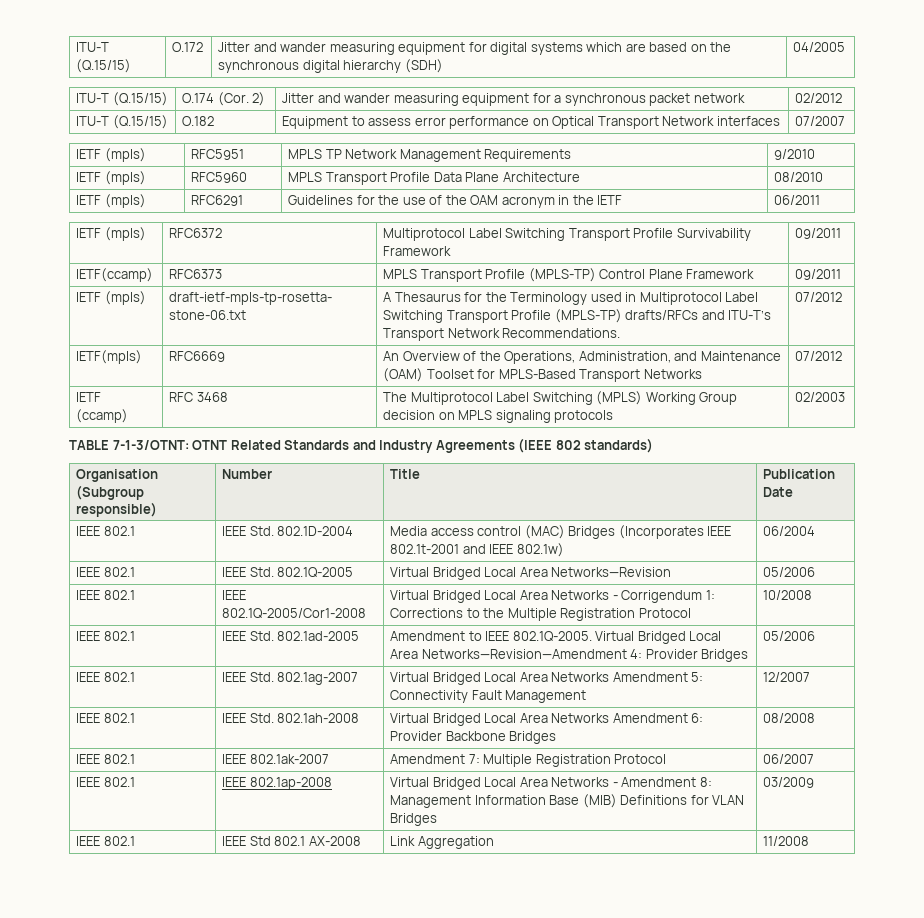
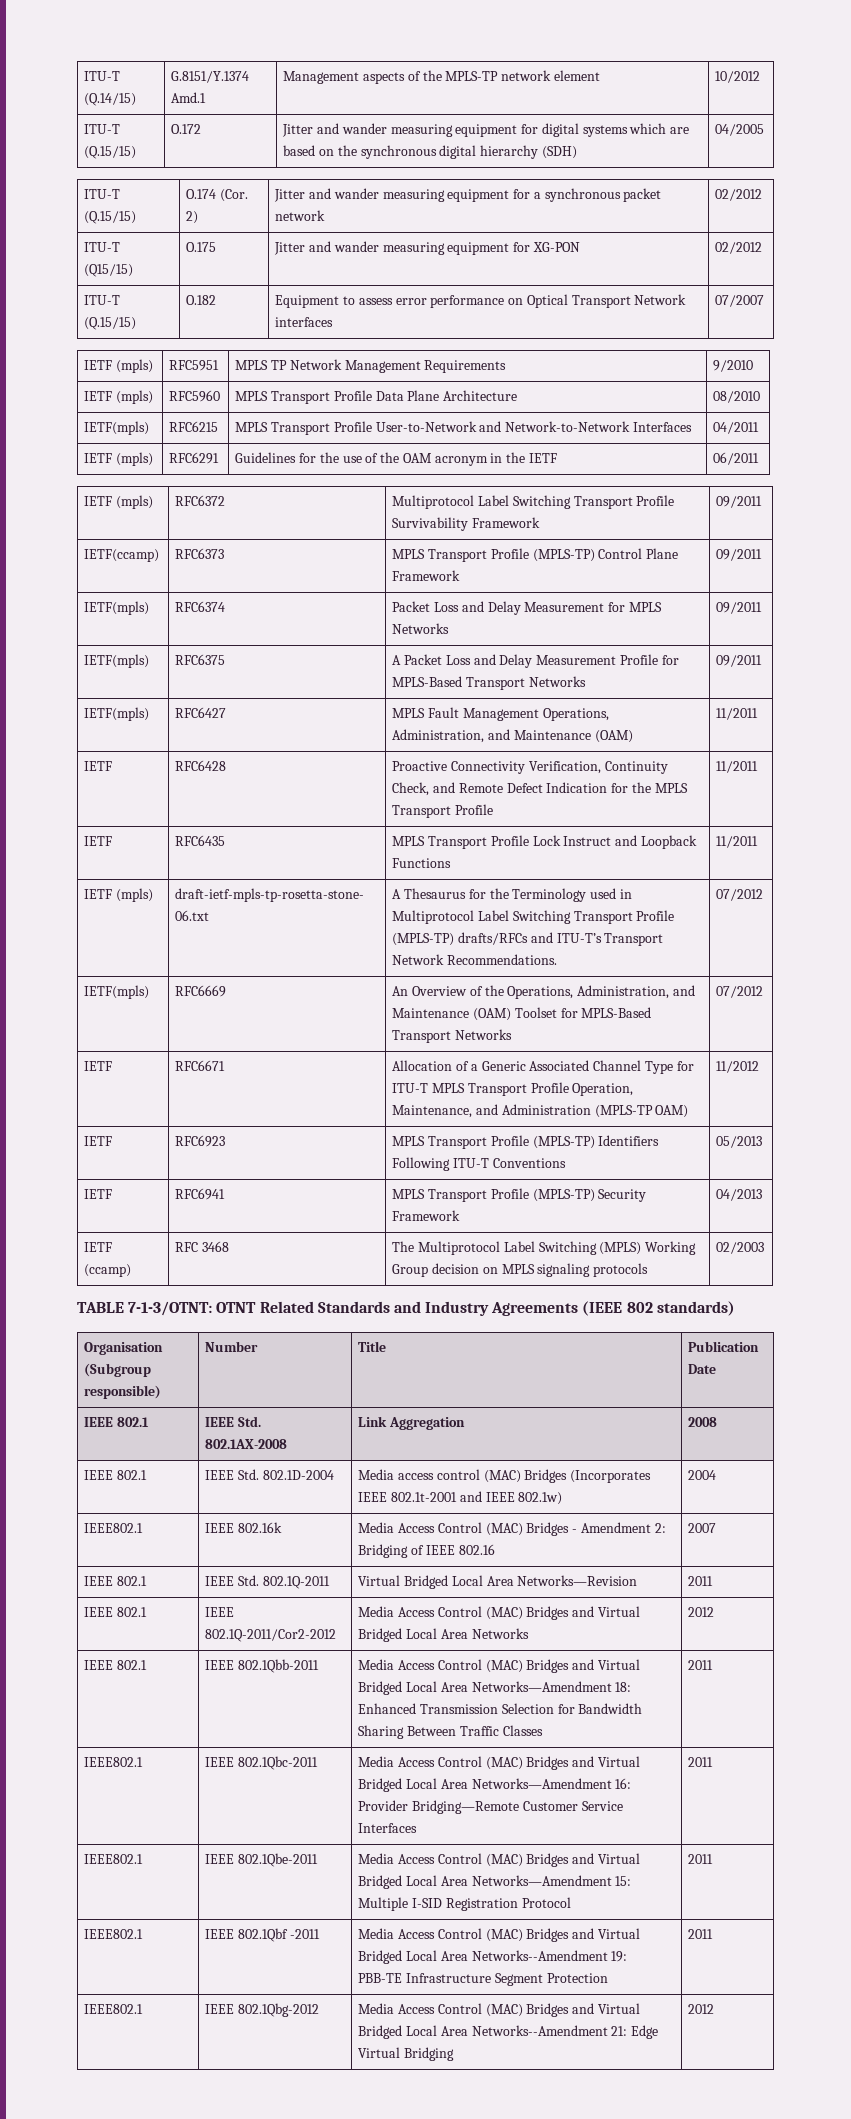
[76,42,110,52] ITU-T -> [84,71,121,81] [84,93,137,106] [171,71,250,83] [171,92,207,103] [283,70,600,84] [715,71,761,83] [84,124,121,134] ITU-T (Q.14/15) | G.8151/Y.1374 Amd.1 | Management aspects of the MPLS-TP network element | 10/2012 // ITU-T
(843, 98) none -> [84,242,121,252] [84,264,134,277] [186,242,217,252] [274,241,580,255] [715,242,763,254] // ITU-T (Q15/15) | O.175 | Jitter and wander measuring equipment for XG-PON | 02/2012
(824, 177) none -> [84,421,150,435] [169,421,219,432] [235,421,692,435] [713,422,760,434] // IETF(mpls) | RFC6215 | MPLS Transport Profile User-to-Network and Network-to-Network Interfaces | 04/2011
(842, 274) none -> [84,601,150,615] [175,601,226,612] [392,601,662,615] [392,623,450,634] [716,602,763,614] [84,654,150,668] [175,654,226,665] [392,654,679,668] [392,676,586,690] [716,655,763,667] [84,707,150,721] [175,707,227,718] [392,707,609,721] [392,729,633,743] [716,708,759,720] [84,761,113,771] [175,760,227,771] [392,761,668,774] [392,782,688,796] [392,804,493,818] [716,761,759,773] [84,836,113,846] [175,835,226,846] [392,835,697,849] [392,858,452,868] [716,836,759,848] // IETF(mpls) | RFC6374 | Packet Loss and Delay Measurement for MPLS Networks | 09/2011 // IETF(mpls) | RFC6375 | A Packet Loss and Delay Measurement Profile for MPLS-Based Transport Networks | 09/2011 // IETF(mpls) | RFC6427 | MPLS Fault Management Operations, Administration, and Maintenance (OAM) | 11/2011 // IETF | RFC6428 | Proactive Connectivity Verification, Continuity Check, and Remote Defect Indication for the MPLS Transport Profile | 11/2011 // IETF | RFC6435 | MPLS Transport Profile Lock Instruct and Loopback Functions | 11/2011
(843, 356) none -> [84,1061,113,1071] [175,1060,226,1071] [392,1060,694,1074] [392,1082,634,1096] [392,1104,689,1118] [716,1061,760,1073] [84,1136,113,1146] [175,1135,226,1147] [392,1135,660,1149] [392,1157,566,1171] [716,1136,763,1148] [84,1189,113,1199] [175,1188,226,1200] [392,1188,647,1202] [392,1210,461,1221] [716,1189,763,1201] // IETF | RFC6671 | Allocation of a Generic Associated Channel Type for ITU-T MPLS Transport Profile Operation, Maintenance, and Administration (MPLS-TP OAM) | 11/2012 // IETF | RFC6923 | MPLS Transport Profile (MPLS-TP) Identifiers Following ITU-T Conventions | 05/2013 // IETF | RFC6941 | MPLS Transport Profile (MPLS-TP) Security Framework | 04/2013
(794, 492) none -> [84,1417,149,1427] [205,1416,261,1427] [205,1439,288,1449] [358,1416,465,1430] [688,1417,718,1427] // IEEE 802.1 | IEEE Std. 802.1AX-2008 | Link Aggregation | 2008
[763,526,816,536] [76,567,135,577] [222,567,354,578] 06/2004 // IEEE 802.1 | IEEE Std. 802.1Q-2005 -> [688,1470,717,1480] [84,1523,144,1533] [205,1522,282,1533] [358,1522,666,1536] [358,1544,495,1558] [688,1523,717,1533] [84,1576,147,1586] [205,1575,330,1589] 2004 // IEEE802.1 | IEEE 802.16k | Media Access Control (MAC) Bridges - Amendment 2: Bridging of IEEE 802.16 | 2007 // IEEE 802.1 | IEEE Std. 802.1Q-2011
[763,567,816,577] [76,590,135,600] [222,590,247,600] [222,608,367,619] [390,590,715,603] [390,608,691,621] [763,590,813,600] [76,631,135,641] [222,631,360,641] [390,631,722,644] [390,649,749,662] [763,631,816,641] [76,672,135,682] [222,672,359,685] [390,672,704,685] [390,690,587,703] [763,672,811,682] [76,713,135,723] [222,713,360,723] [390,713,704,726] [390,731,557,744] [763,713,816,723] [76,754,135,764] [222,754,329,764] [390,754,667,767] [763,754,815,764] [76,777,135,787] [222,777,332,790] [390,777,712,790] [390,794,745,808] [390,813,438,826] [763,777,815,788] [76,836,135,846] [222,836,361,846] [390,836,494,849] [763,836,810,846] 05/2006 // IEEE 802.1 | IEEE 802.1Q-2005/Cor1-2008 | Virtual Bridged Local Area Networks - Corrigendum 1: Corrections to the Multiple Registration Protocol | 10/2008 // IEEE 802.1 | IEEE Std. 802.1ad-2005 | Amendment to IEEE 802.1Q-2005. Virtual Bridged Local Area Networks—Revision—Amendment 4: Provider Bridges | 05/2006 // IEEE 802.1 | IEEE Std. 802.1ag-2007 | Virtual Bridged Local Area Networks Amendment 5: Connectivity Fault Management | 12/2007 // IEEE 802.1 | IEEE Std. 802.1ah-2008 | Virtual Bridged Local Area Networks Amendment 6: Provider Backbone Bridges | 08/2008 // IEEE 802.1 | IEEE 802.1ak-2007 | Amendment 7: Multiple Registration Protocol | 06/2007 // IEEE 802.1 | IEEE 802.1ap-2008 | Virtual Bridged Local Area Networks - Amendment 8: Management Information Base (MIB) Definitions for VLAN Bridges | 03/2009 // IEEE 802.1 | IEEE Std 802.1 AX-2008 | Link Aggregation | 11/2008 -> [688,1576,714,1586] [84,1607,147,1617] [205,1607,235,1617] [205,1629,337,1642] [358,1606,640,1620] [358,1628,529,1642] [688,1607,715,1617] [84,1660,147,1670] [205,1659,319,1673] [358,1659,640,1673] [358,1681,632,1695] [358,1703,643,1714] [358,1725,543,1739] [688,1660,714,1670] [84,1757,144,1767] [205,1756,318,1770] [358,1756,640,1770] [358,1778,632,1792] [358,1800,623,1814] [358,1823,418,1833] [688,1757,714,1767] [84,1854,144,1864] [205,1853,318,1867] [358,1853,640,1867] [358,1875,632,1889] [358,1897,571,1911] [688,1854,714,1864] [84,1929,144,1939] [205,1928,320,1942] [358,1928,640,1942] [358,1950,628,1964] [358,1973,608,1986] [688,1929,714,1939] [84,2004,144,2014] [205,2003,319,2017] [358,2003,640,2017] [358,2025,659,2039] [358,2047,454,2061] [688,2004,715,2014] 2011 // IEEE 802.1 | IEEE 802.1Q-2011/Cor2-2012 | Media Access Control (MAC) Bridges and Virtual Bridged Local Area Networks | 2012 // IEEE 802.1 | IEEE 802.1Qbb-2011 | Media Access Control (MAC) Bridges and Virtual Bridged Local Area Networks—Amendment 18: Enhanced Transmission Selection for Bandwidth Sharing Between Traffic Classes | 2011 // IEEE802.1 | IEEE 802.1Qbc-2011 | Media Access Control (MAC) Bridges and Virtual Bridged Local Area Networks—Amendment 16: Provider Bridging—Remote Customer Service Interfaces | 2011 // IEEE802.1 | IEEE 802.1Qbe-2011 | Media Access Control (MAC) Bridges and Virtual Bridged Local Area Networks—Amendment 15: Multiple I-SID Registration Protocol | 2011 // IEEE802.1 | IEEE 802.1Qbf -2011 | Media Access Control (MAC) Bridges and Virtual Bridged Local Area Networks--Amendment 19: PBB-TE Infrastructure Segment Protection | 2011 // IEEE802.1 | IEEE 802.1Qbg-2012 | Media Access Control (MAC) Bridges and Virtual Bridged Local Area Networks--Amendment 21: Edge Virtual Bridging | 2012

